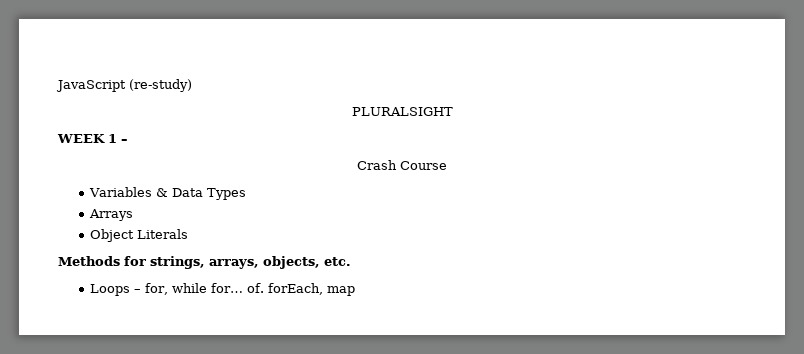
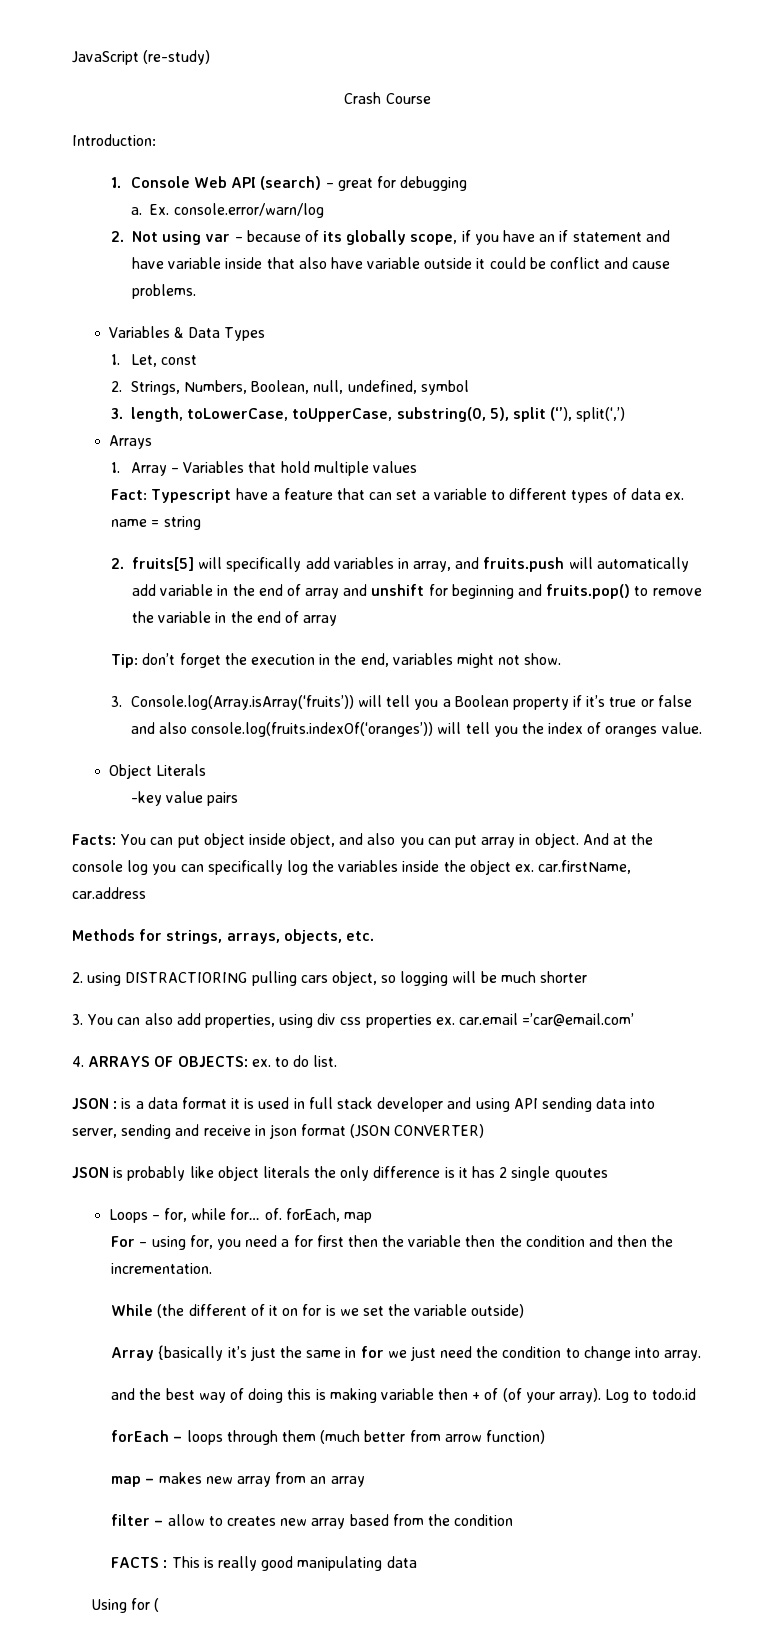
[351,107,453,116] [57,134,128,143] [357,160,447,170] [89,187,247,200] [89,209,134,221] [90,229,189,242] PLURALSIGHT // WEEK 1 – // Crash Course // Variables & Data Types // Arrays // Object Literals -> [344,92,431,104] [72,134,156,146] [111,176,468,191] [130,203,324,218] [111,230,670,245] [131,257,671,269] [131,284,196,299] [108,326,266,341] [111,354,198,367] [111,380,469,395] [111,407,626,422] [108,435,152,449] [111,461,417,476] [111,488,684,503] [111,516,201,530] [111,557,689,572] [131,584,702,599] [131,611,338,626] [111,653,562,668] [111,695,692,710] [130,722,702,737] [108,764,206,779] [130,791,239,806] [72,833,654,848] [72,860,632,875] [72,887,146,899] Crash Course // Introduction: // 1. Console Web API (search) – great for debugging // a. Ex. console.error/warn/log // 2. Not using var – because of its globally scope, if you have an if statement and have variable inside that also have variable outside it could be conflict and cause problems. // Variables & Data Types // 1. Let, const // 2. Strings, Numbers, Boolean, null, undefined, symbol // 3. length, toLowerCase, toUpperCase, substring(0, 5), split (‘’), split(‘,’) // Arrays // 1. Array – Variables that hold multiple values // Fact: Typescript have a feature that can set a variable to different types of data ex. name = string // 2. fruits[5] will specifically add variables in array, and fruits.push will automatically add variable in the end of array and unshift for beginning and fruits.pop() to remove the variable in the end of array // Tip: don’t forget the execution in the end, variables might not show. // 3. Console.log(Array.isArray(‘fruits’)) will tell you a Boolean property if it’s true or false and also console.log(fruits.indexOf(‘oranges’)) will tell you the index of oranges value. // Object Literals // -key value pairs // Facts: You can put object inside object, and also you can put array in object. And at the console log you can specifically log the variables inside the object ex. car.firstName, car.address
(351, 261) none -> [72,971,588,986] [72,1013,635,1028] [72,1055,338,1068] [72,1097,656,1112] [72,1124,485,1139] [72,1166,608,1181] // 2. using DISTRACTIORING pulling cars object, so logging will be much shorter // 3. You can also add properties, using div css properties ex. car.email =’car@email.com’ // 4. ARRAYS OF OBJECTS: ex. to do list. // JSON : is a data format it is used in full stack developer and using API sending data into server, sending and receive in json format (JSON CONVERTER) // JSON is probably like object literals the only difference is it has 2 single quoutes
(356, 291) none -> [111,1235,674,1250] [111,1263,213,1274] [111,1304,525,1318] [111,1345,702,1361] [111,1388,696,1403] [111,1430,545,1445] [111,1472,365,1487] [111,1514,514,1529] [111,1556,417,1571] [91,1598,159,1613] // For – using for, you need a for first then the variable then the condition and then the incrementation. // While (the different of it on for is we set the variable outside) // Array {basically it’s just the same in for we just need the condition to change into array. // and the best way of doing this is making variable then + of (of your array). Log to todo.id // forEach – loops through them (much better from arrow function) // map – makes new array from an array // filter – allow to creates new array based from the condition // FACTS : This is really good manipulating data // Using for (

